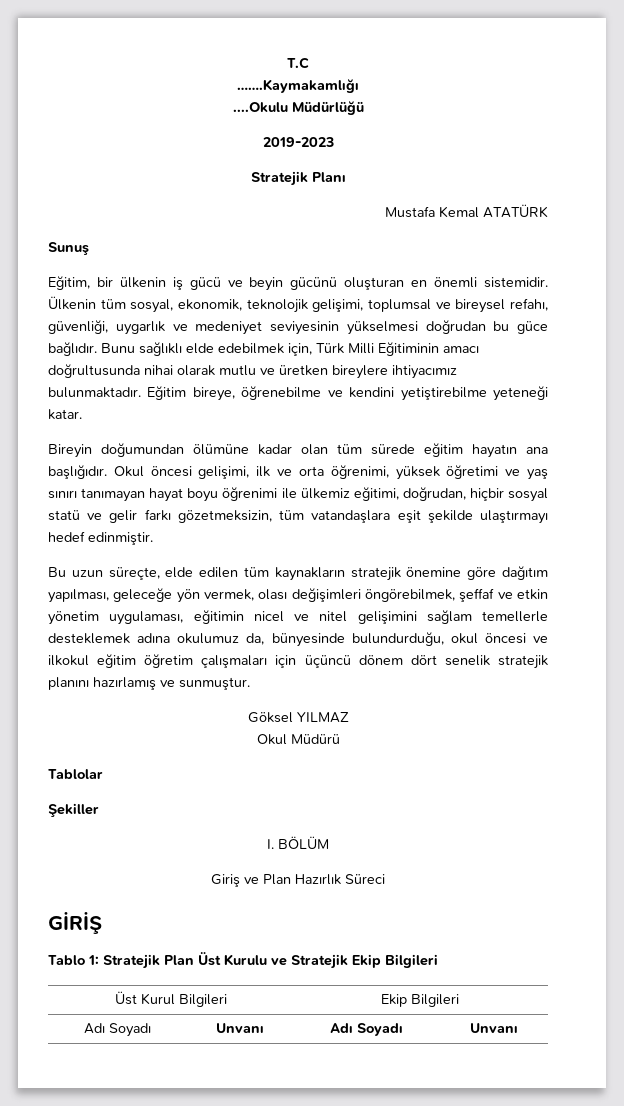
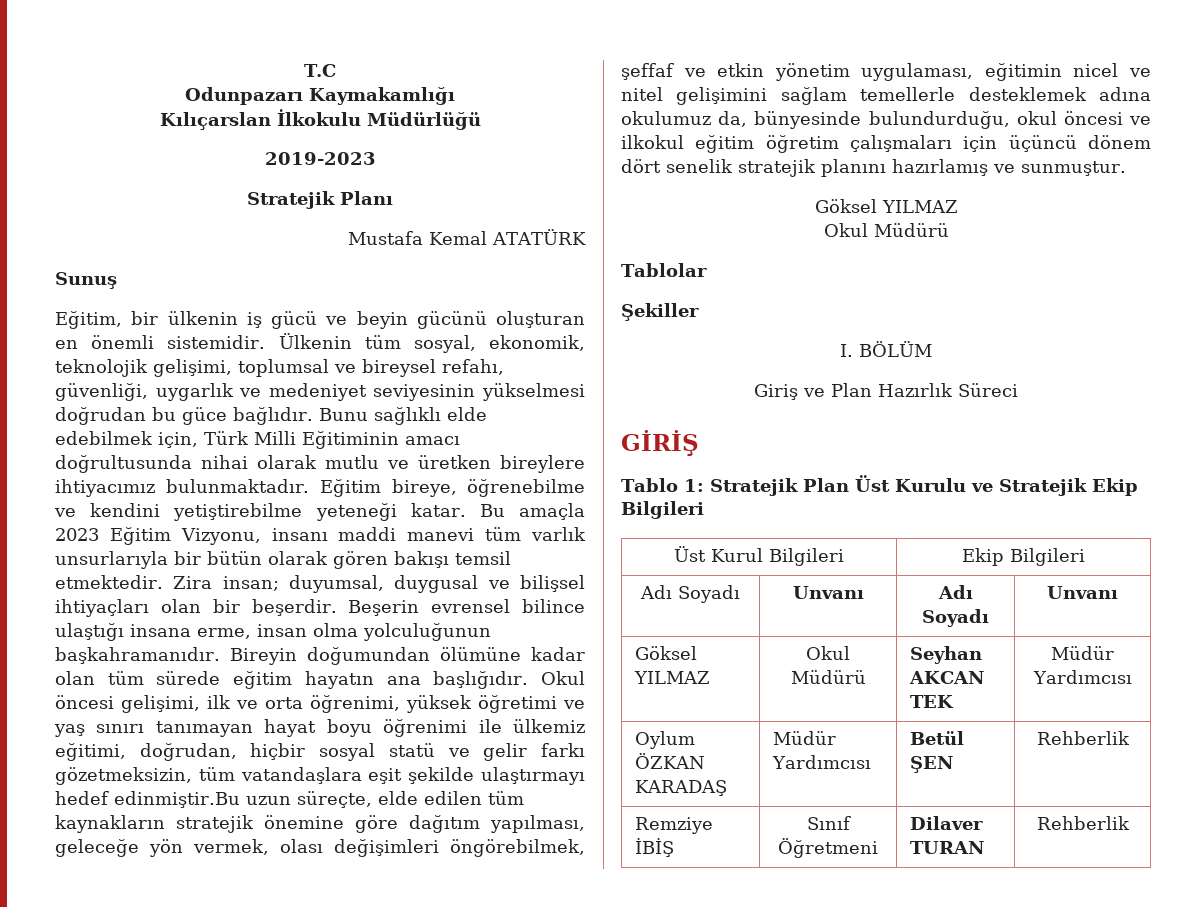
[237,79,359,93] [232,102,288,113] …….Kaymakamlığı // ....Okulu -> [185,87,455,105] [159,109,361,130] Odunpazarı Kaymakamlığı // Kılıçarslan İlkokulu
(82, 414) // -> [479,503,585,520] [55,527,586,545] [55,551,511,569] [55,575,585,593] [55,599,585,617] [55,623,491,641] [55,647,220,664] Bu amaçla 2023 Eğitim Vizyonu, insanı maddi manevi tüm varlık unsurlarıyla bir bütün olarak gören bakışı temsil etmektedir. Zira insan; duyumsal, duygusal ve bilişsel ihtiyaçları olan bir beşerdir. Beşerin evrensel bilince ulaştığı insana erme, insan olma yolculuğunun başkahramanıdır.
[88,532,153,545] [48,567,66,577] edinmiştir. // Bu -> [114,791,240,808] edinmiştir.Bu
(518, 1028) none -> [634,646,697,660] [633,671,710,684] [806,646,850,660] [790,670,866,684] [909,646,982,664] [908,671,984,684] [909,695,954,708] [1051,646,1114,660] [1032,670,1132,684] [634,731,695,749] [634,753,705,769] [634,780,727,796] [772,731,836,745] [771,755,871,769] [909,731,964,745] [909,756,953,773] [1036,731,1130,745] [634,817,713,834] [634,838,674,857] [806,816,851,830] [778,838,878,858] [909,816,983,830] [909,841,984,854] [1036,816,1130,830] // Göksel YILMAZ | Okul Müdürü | Seyhan AKCAN TEK | Müdür Yardımcısı // Oylum ÖZKAN KARADAŞ | Müdür Yardımcısı | Betül ŞEN | Rehberlik // Remziye İBİŞ | Sınıf Öğretmeni | Dilaver TURAN | Rehberlik

